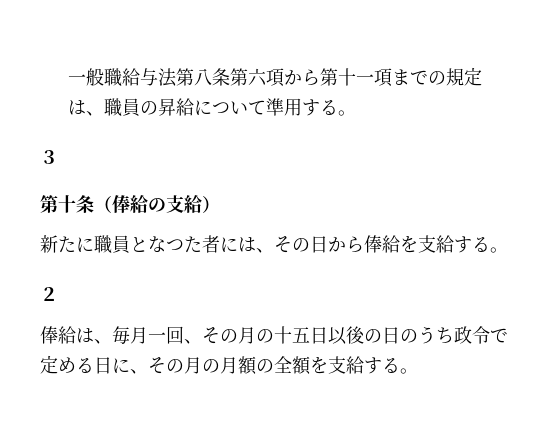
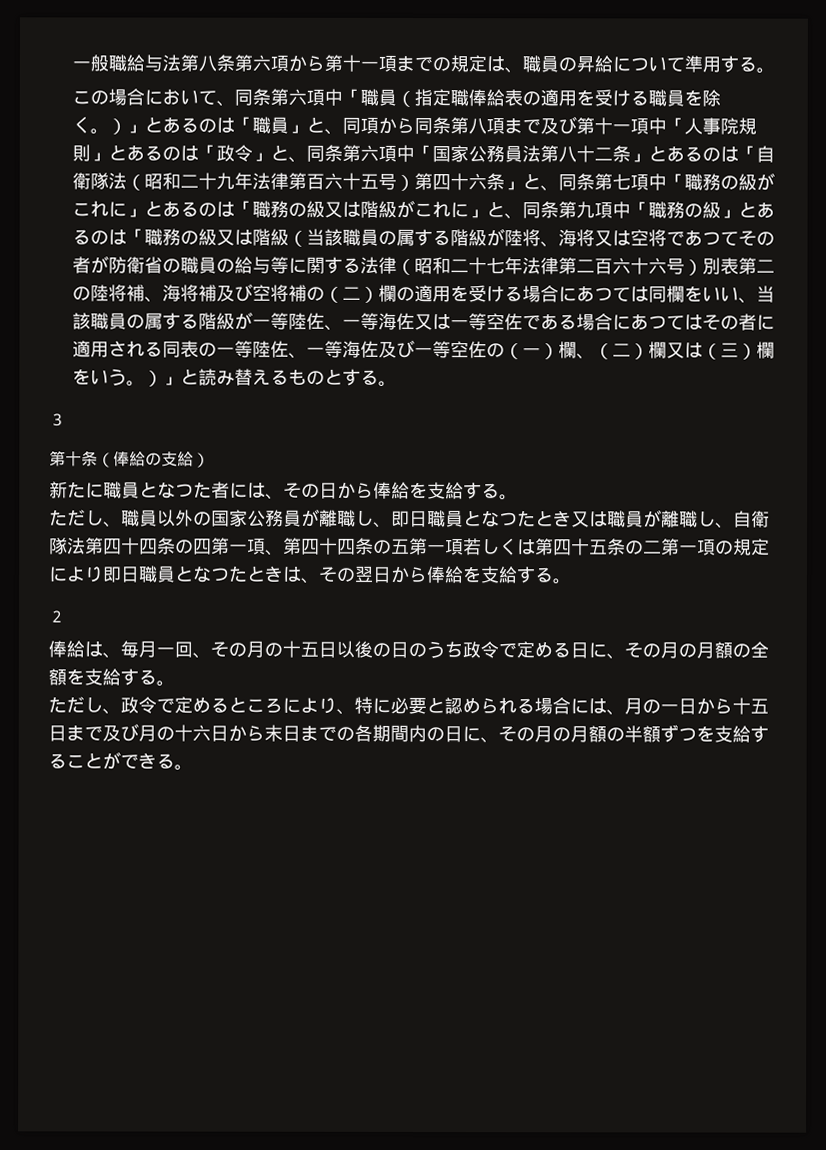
(356, 113) none -> [71,88,721,108] [71,116,757,135] [71,144,775,163] [71,172,775,192] [71,199,775,220] [71,228,775,248] [71,255,775,276] [71,283,775,304] [71,311,775,331] [71,339,775,360] [71,368,397,387] // この場合において、同条第六項中「職員（指定職俸給表の適用を受ける職員を除く。）」とあるのは「職員」と、同項から同条第八項まで及び第十一項中「人事院規則」とあるのは「政令」と、同条第六項中「国家公務員法第八十二条」とあるのは「自衛隊法（昭和二十九年法律第百六十五号）第四十六条」と、同条第七項中「職務の級がこれに」とあるのは「職務の級又は階級がこれに」と、同条第九項中「職務の級」とあるのは「職務の級又は階級（当該職員の属する階級が陸将、海将又は空将であつてその者が防衛省の職員の給与等に関する法律（昭和二十七年法律第二百六十六号）別表第二の陸将補、海将補及び空将補の（二）欄の適用を受ける場合にあつては同欄をいい、当該職員の属する階級が一等陸佐、一等海佐又は一等空佐である場合にあつてはその者に適用される同表の一等陸佐、一等海佐及び一等空佐の（一）欄、（二）欄又は（三）欄をいう。）」と読み替えるものとする。
(508, 250) none -> [49,508,770,529] [49,537,770,556] [48,565,571,585] // ただし、職員以外の国家公務員が離職し、即日職員となつたとき又は職員が離職し、自衛隊法第四十四条の四第一項、第四十四条の五第一項若しくは第四十五条の二第一項の規定により即日職員となつたときは、その翌日から俸給を支給する。
(418, 371) none -> [48,696,769,716] [48,723,769,744] [48,751,193,771] // ただし、政令で定めるところにより、特に必要と認められる場合には、月の一日から十五日まで及び月の十六日から末日までの各期間内の日に、その月の月額の半額ずつを支給することができる。

